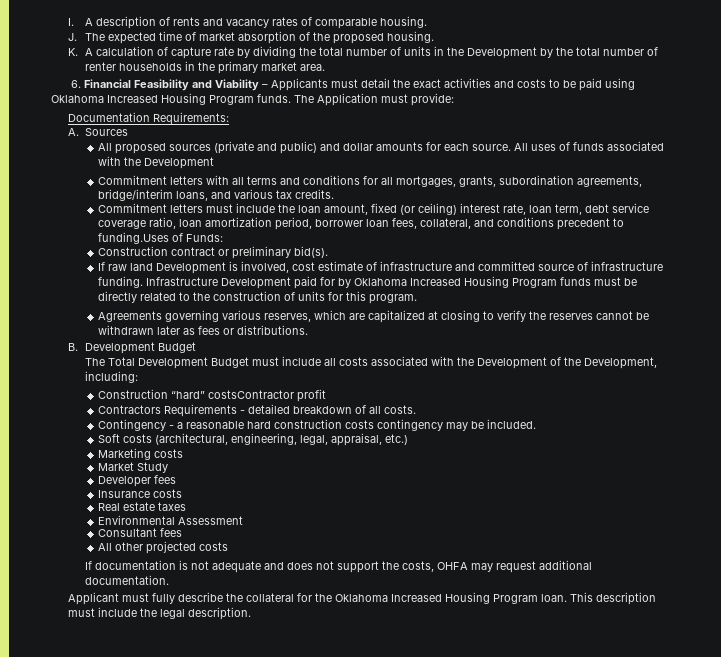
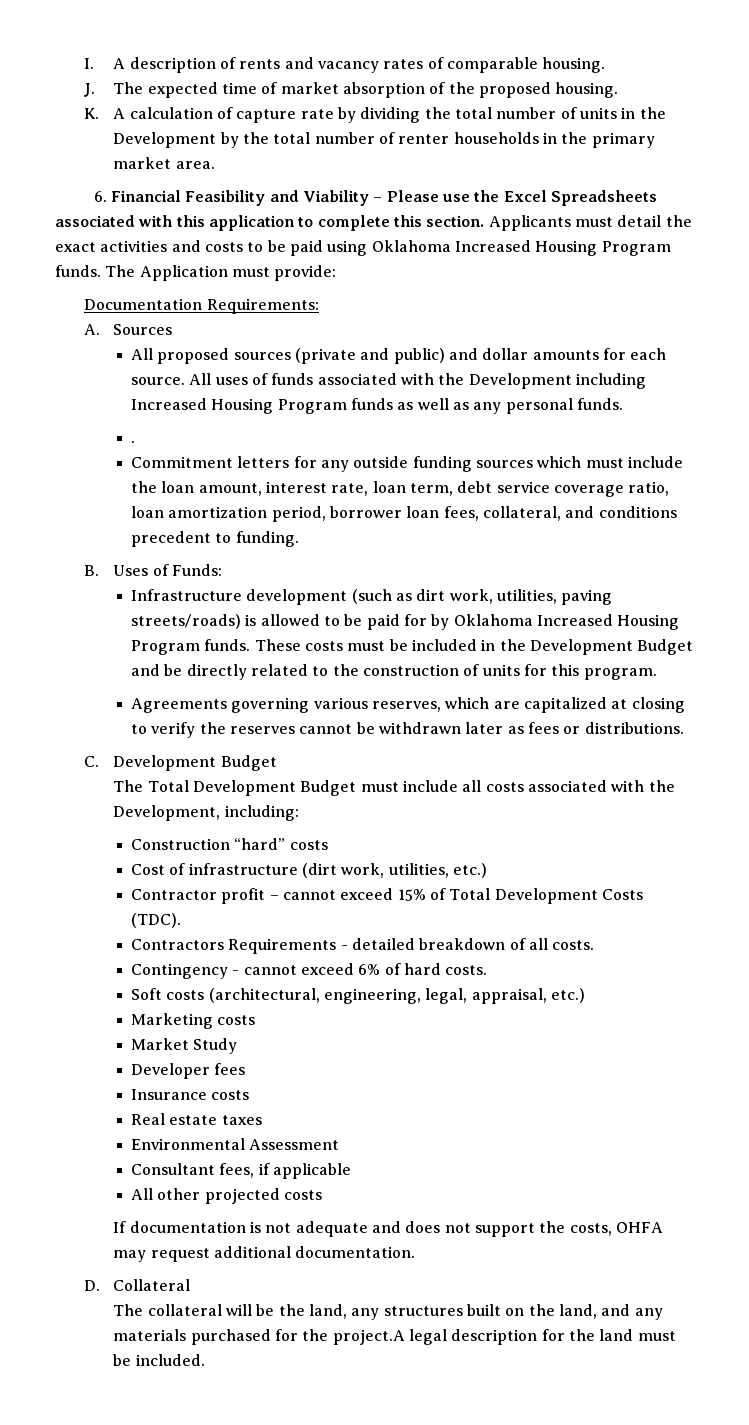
(268, 86) none -> [386,190,658,206] [55,215,485,231] Please use the Excel Spreadsheets associated with this application to complete this section.
[97,175,642,187] [97,189,334,201] [97,203,203,213] // Commitment letters with all terms and conditions for all mortgages, grants, subordination agreements, bridge/interim loans, and various tax credits. // Commitment letters -> [575,373,646,389] [131,398,623,414] [131,440,136,443] [131,456,582,472] including Increased Housing Program funds as well as any personal funds. // . // Commitment letters for any outside funding sources which
[370,203,457,215] fixed (or ceiling) -> (262, 489) none
[97,232,169,244] funding.Uses -> [235,531,299,547] [84,565,149,576] funding. // B. Uses
[97,246,328,259] [97,261,663,274] [97,276,291,289] Construction contract or preliminary bid(s). // If raw land Development is involved, cost estimate of infrastructure and committed source of infrastructure funding. Infrastructure Development -> [131,589,613,605] [131,614,363,629] Infrastructure development (such as dirt work, utilities, paving streets/roads) is allowed to be
[559,277,621,286] funds must -> [204,639,694,655] [131,664,161,676] funds. These costs must be included in the Development Budget and
[68,343,79,351] B. -> [84,756,100,767] C.
[477,357,582,369] Development of the -> (675, 786) none
[207,389,326,402] costsContractor profit -> [289,840,328,850] [131,863,488,878] [131,888,643,904] [131,913,182,928] costs // Cost of infrastructure (dirt work, utilities, etc.) // Contractor profit – cannot exceed 15% of Total Development Costs (TDC).
[176,419,536,431] a reasonable hard construction costs contingency may be included. -> [243,963,488,975] cannot exceed 6% of hard costs.
[159,528,182,537] fees -> [219,1163,352,1179] fees, if applicable
[68,592,657,605] [68,607,252,620] Applicant must fully describe the collateral for the Oklahoma Increased Housing Program loan. This description must include the legal description. -> [84,1279,191,1291] [113,1304,663,1320] [113,1329,676,1345] [113,1354,205,1366] D. Collateral // The collateral will be the land, any structures built on the land, and any materials purchased for the project.A legal description for the land must be included.

